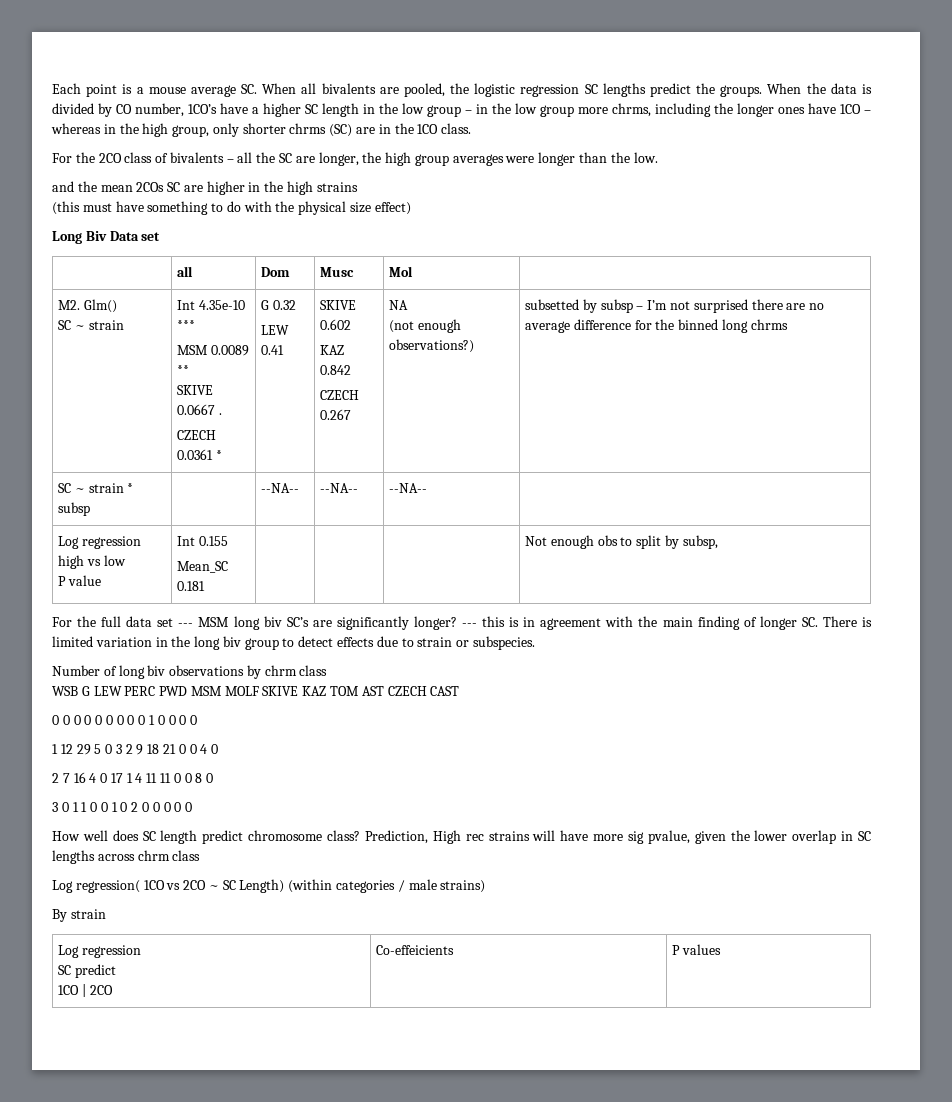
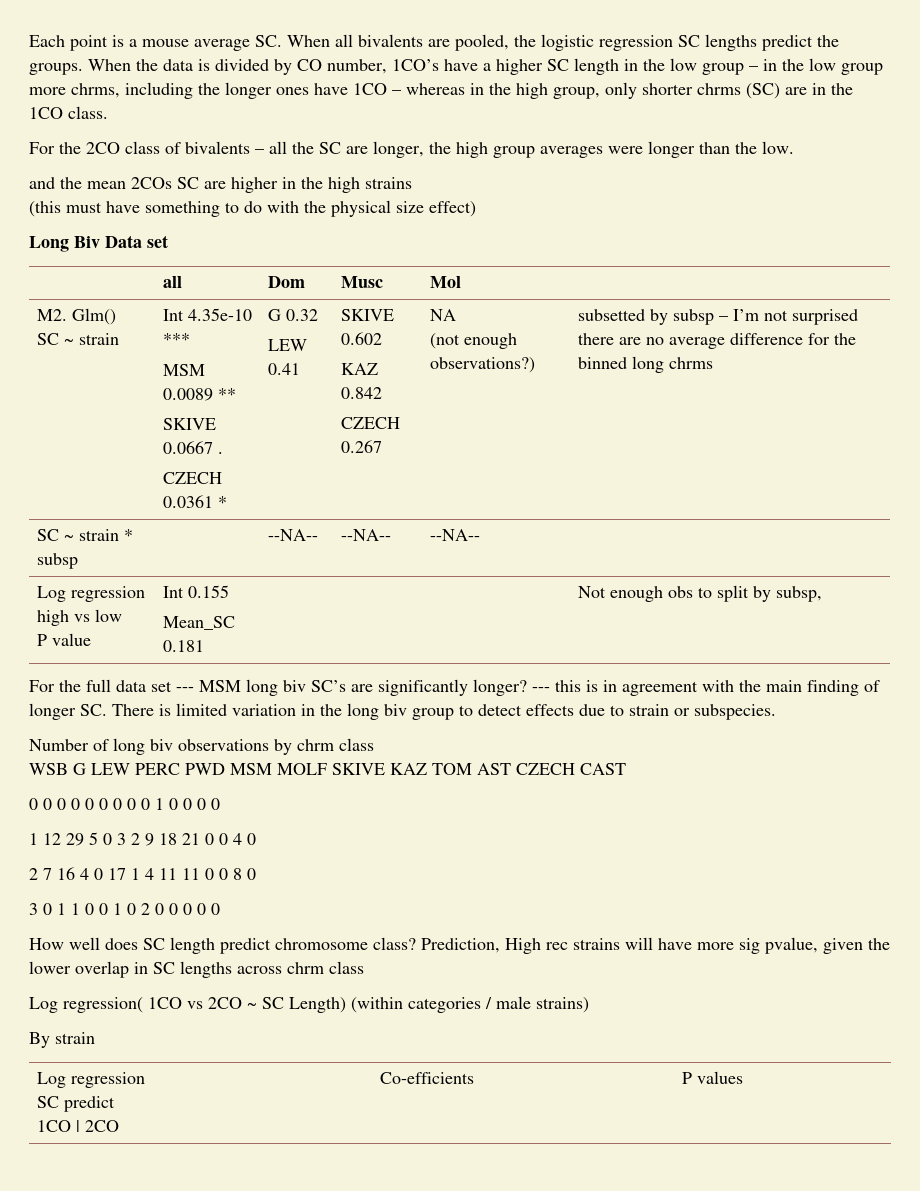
[376,945,455,955] Co-effeicients -> [379,1072,474,1084] Co-efficients

